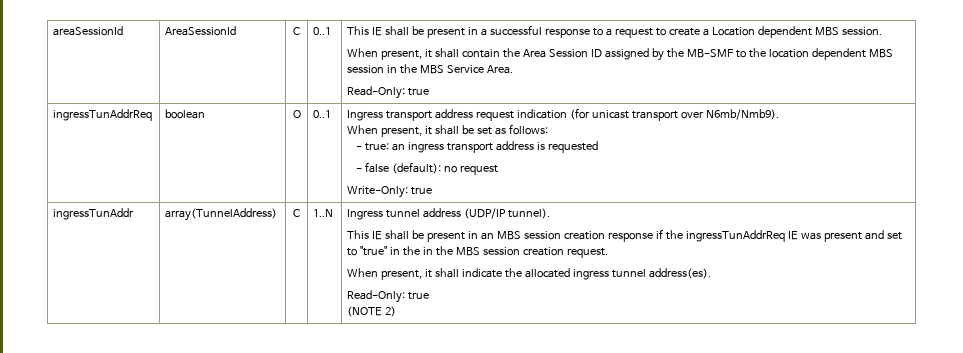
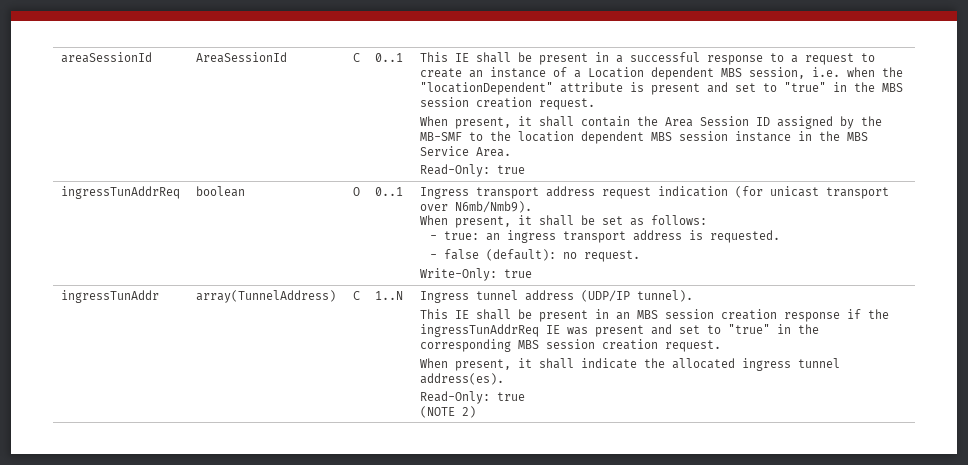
(701, 32) none -> [468,67,567,78] an instance of
[841,27,882,36] session. -> [748,67,903,79] [419,82,903,95] [419,97,595,110] session, i.e. when the "locationDependent" attribute is present and set to "true" in the MBS session creation request.
(385, 69) none -> [734,131,791,142] instance
[547,141,598,153] requested -> [709,230,780,243] requested.
[459,165,498,175] request -> [583,250,640,262] request.
[423,246,454,256] in the -> [419,339,511,352] corresponding

